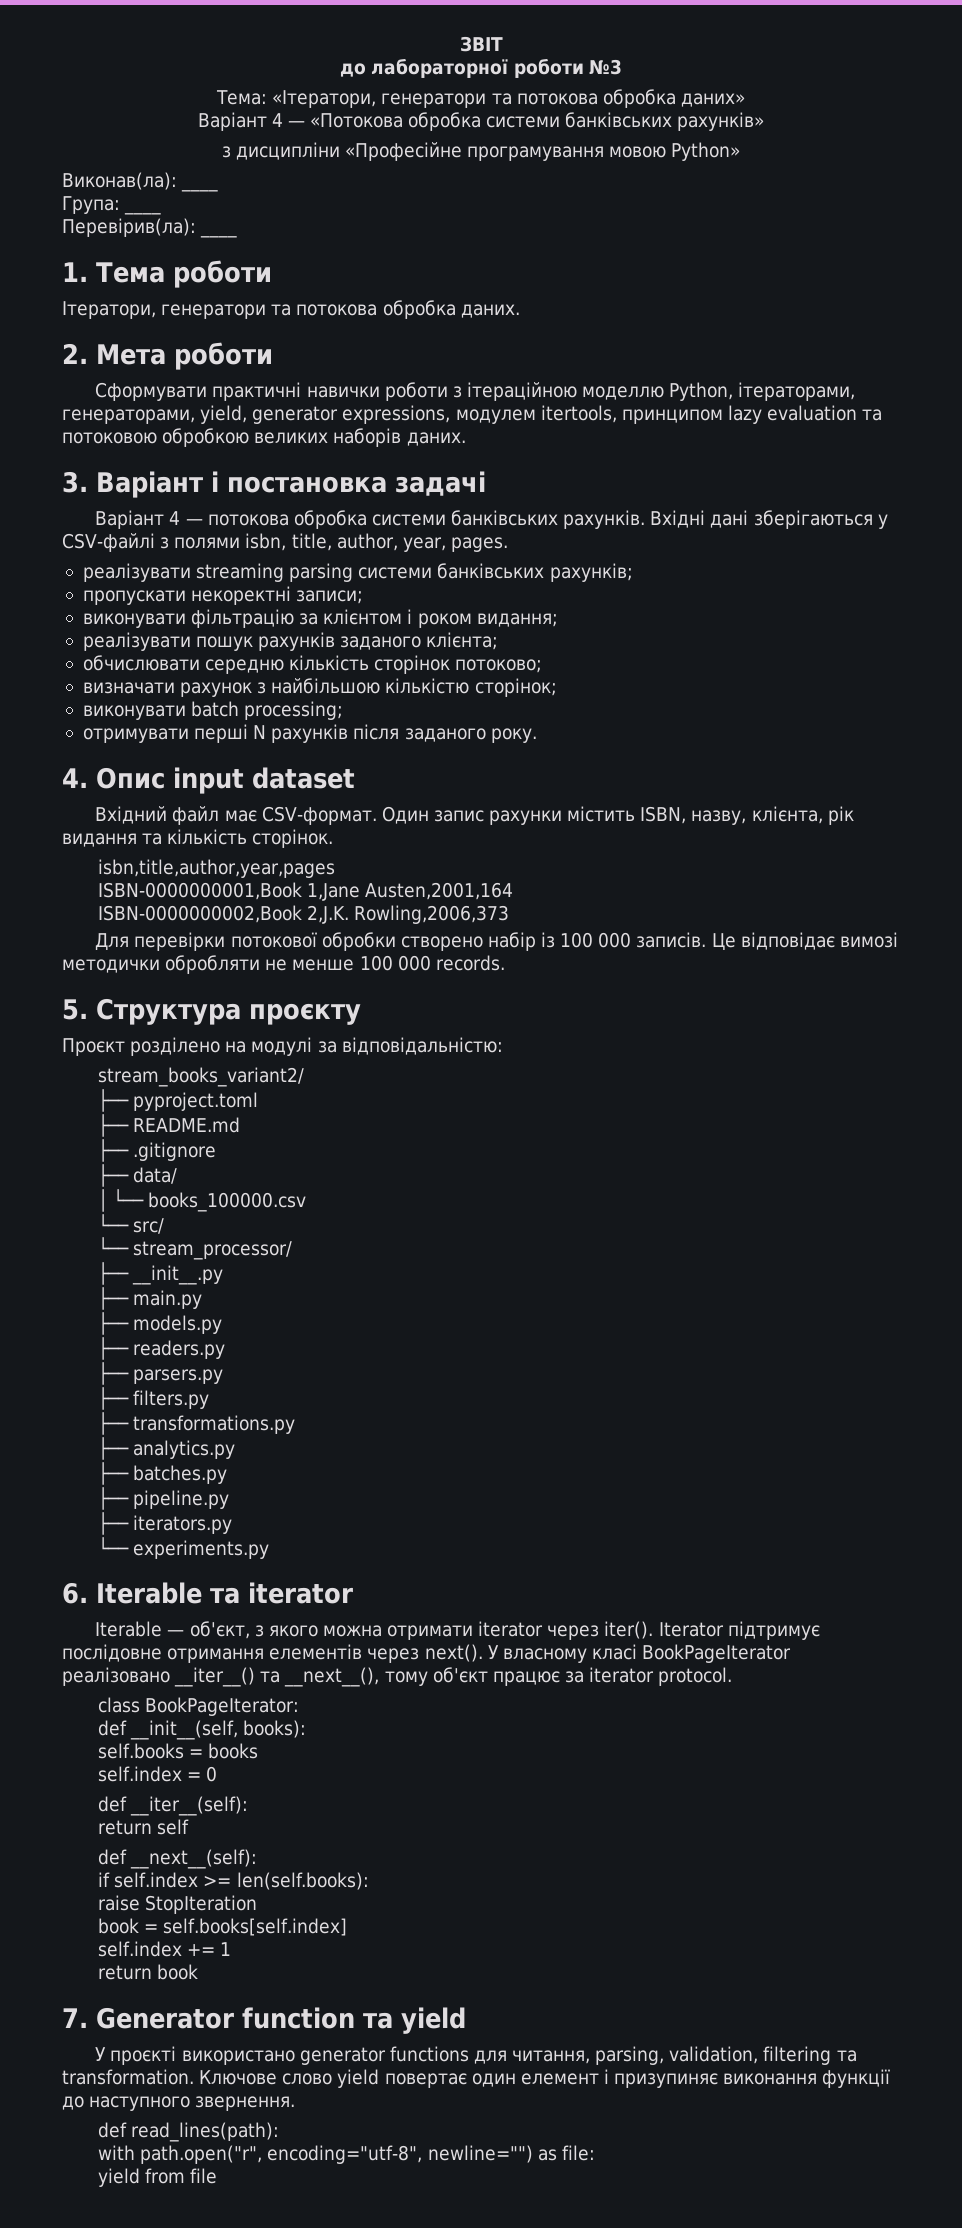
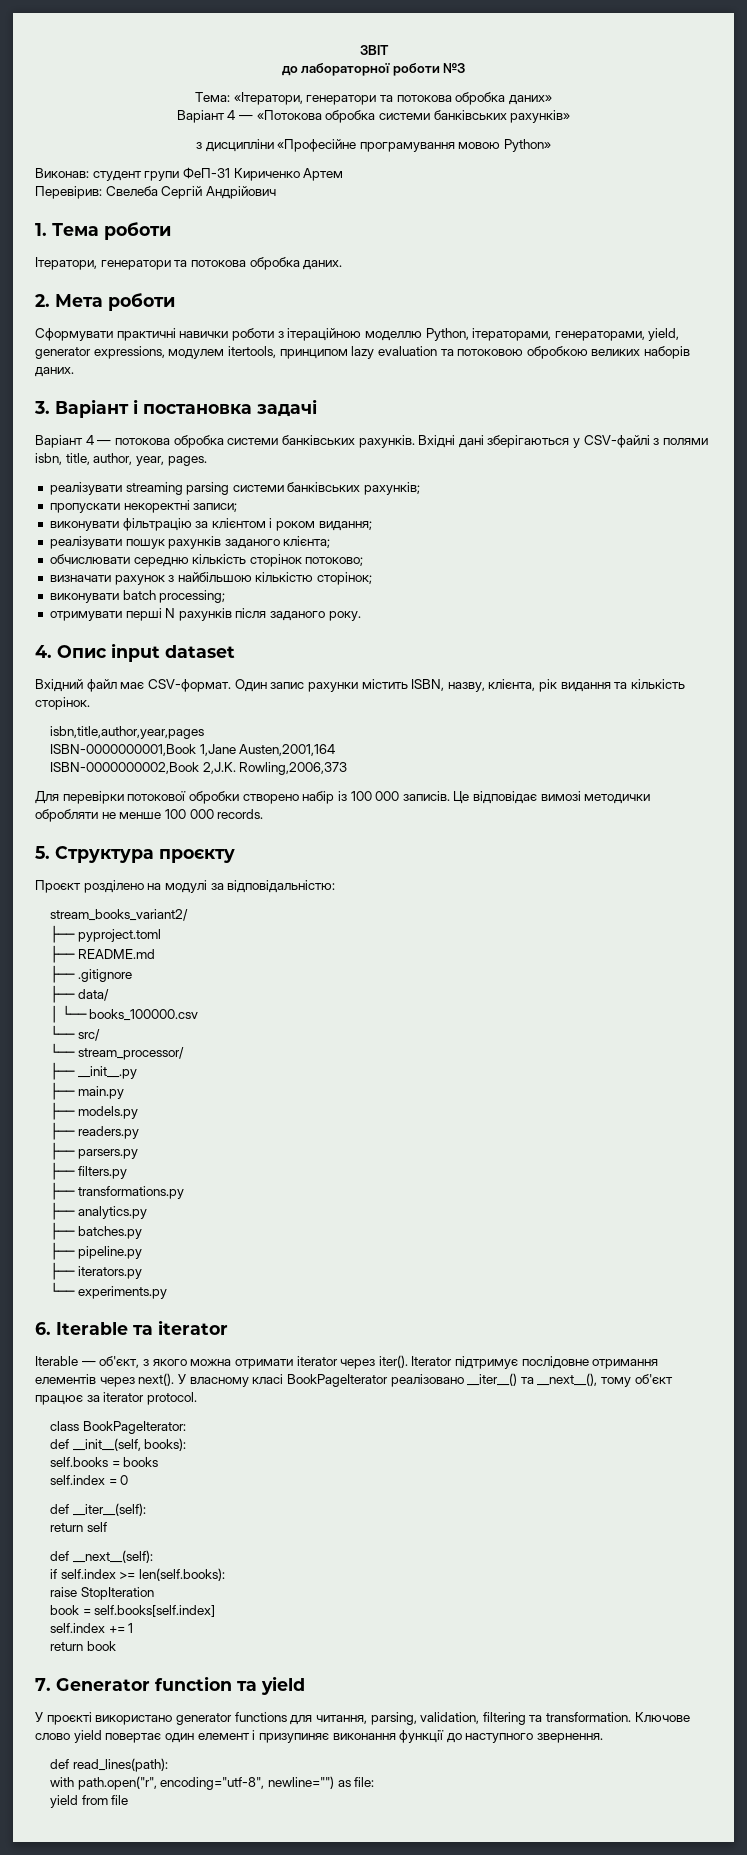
[62,172,219,192] [62,196,162,215] [62,218,238,238] Виконав(ла): ____ // Група: ____ // Перевірив(ла): ____ -> [35,167,344,181] [35,186,276,199] Виконав: студент групи ФеП-31 Кириченко Артем // Перевірив: Свелеба Сергій Андрійович

